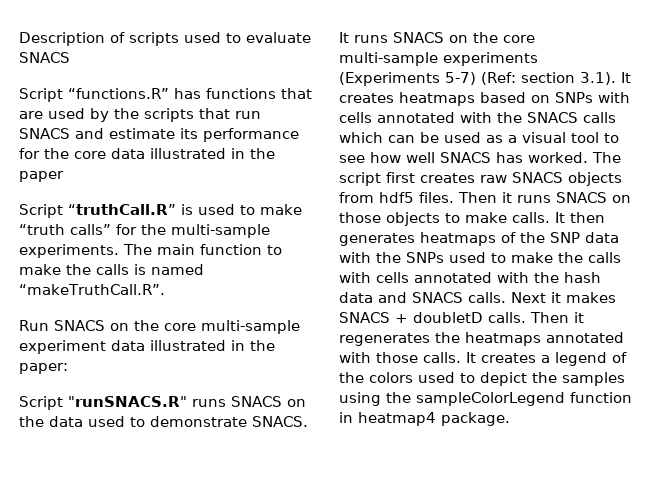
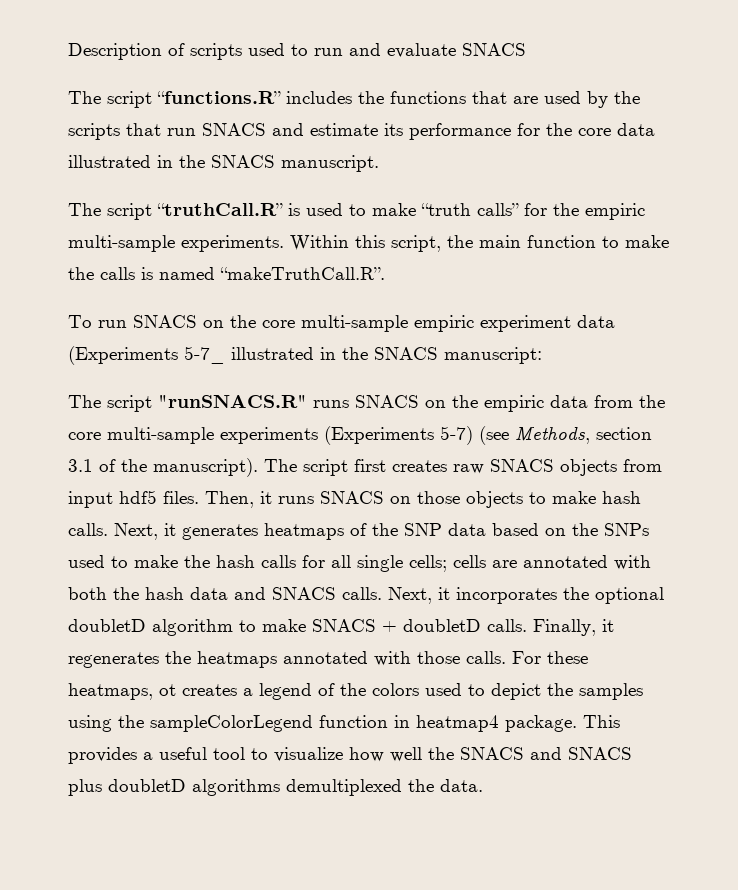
(241, 38) none -> [314,43,381,56] run and
[19,88,201,102] Script “functions.R” has -> [68,91,384,108] The script “functions.R” includes the
[19,171,64,182] [19,204,63,218] paper // Script -> [211,155,379,172] [68,203,152,220] SNACS manuscript. // The script
(166, 229) none -> [585,203,645,220] empiric
[123,244,152,255] The -> [290,235,473,252] Within this script, the
[19,320,300,334] Run SNACS on the core multi-sample -> [68,315,474,332] To run SNACS on the core multi-sample empiric
[150,340,275,351] [19,363,68,374] [19,396,63,410] illustrated in the paper: // Script -> [68,346,542,365] [68,395,152,412] (Experiments 5-7_ illustrated in the SNACS manuscript: // The script
[49,416,308,427] [339,32,468,43] data used to demonstrate SNACS. It runs SNACS on -> [484,395,633,412] empiric data from
[481,72,631,85] [339,92,630,106] [339,112,616,123] [339,132,619,143] [339,152,588,163] (Ref: section 3.1). It creates heatmaps based on SNPs with cells annotated with the SNACS calls which can be used as a visual tool to see how well SNACS has worked. -> [479,426,652,445] [68,458,258,477] (see Methods, section 3.1 of the manuscript).
(374, 197) none -> [68,491,113,508] input
[458,192,497,203] Then -> [205,491,254,508] Then,
[512,212,605,223] calls. It then -> [602,491,641,504] [68,523,176,540] hash calls. Next, it
[339,252,371,263] with -> [492,523,566,536] based on
[588,252,621,263] [339,272,529,283] calls with cells annotated with -> [216,555,651,572] [68,587,107,600] hash calls for all single cells; cells are annotated with both
[511,292,616,303] Next it makes -> [388,587,664,604] [68,619,306,636] Next, it incorporates the optional doubletD algorithm to make
[530,312,569,323] Then -> [533,619,596,636] Finally,
[466,352,476,363] It -> [512,651,588,664] [68,683,176,700] For these heatmaps, ot
(510, 419) none -> [583,715,620,728] [68,747,632,764] [68,779,483,796] This provides a useful tool to visualize how well the SNACS and SNACS plus doubletD algorithms demultiplexed the data.

